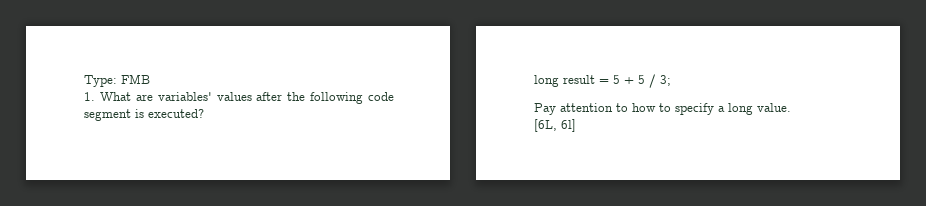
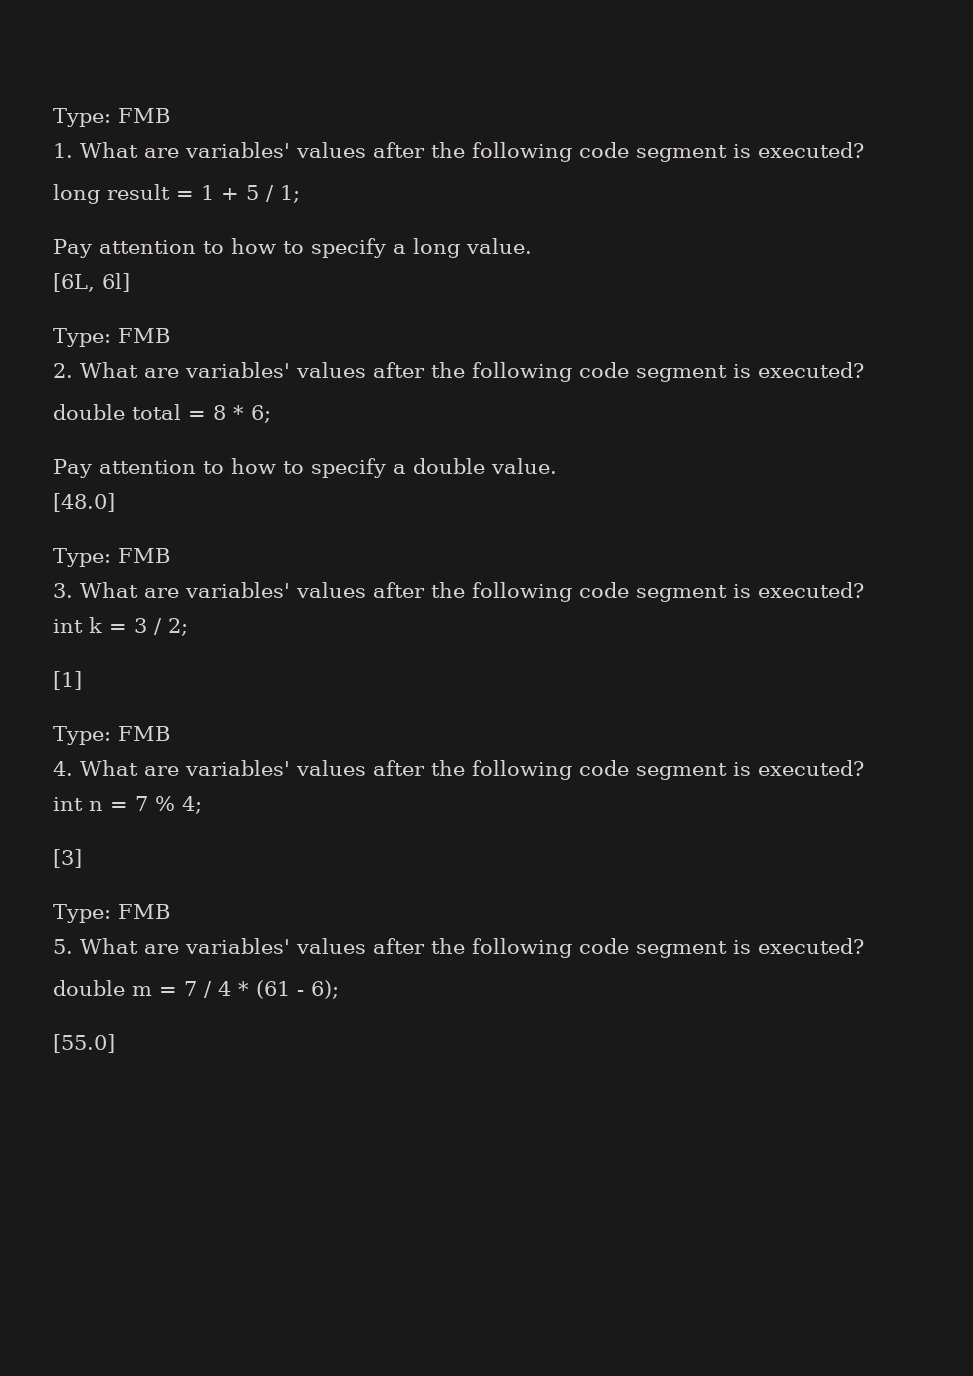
[613,75,620,84] 5 -> [201,185,214,200] 1
[660,75,671,86] 3; -> [280,185,300,203] 1;
(576, 125) none -> [53,328,170,347] [53,362,864,382] [53,404,271,423] [53,458,557,478] [53,493,115,512] [53,548,170,567] [53,582,864,602] [53,617,188,636] [53,671,82,690] [53,726,170,745] [53,760,864,780] [53,796,202,814] [53,849,82,868] [53,904,170,923] [53,938,864,958] [53,980,339,999] [53,1034,115,1053] // Type: FMB // 2. What are variables' values after the following code segment is executed? // double total = 8 * 6; // Pay attention to how to specify a double value. // [48.0] // Type: FMB // 3. What are variables' values after the following code segment is executed? // int k = 3 / 2; // [1] // Type: FMB // 4. What are variables' values after the following code segment is executed? // int n = 7 % 4; // [3] // Type: FMB // 5. What are variables' values after the following code segment is executed? // double m = 7 / 4 * (61 - 6); // [55.0]

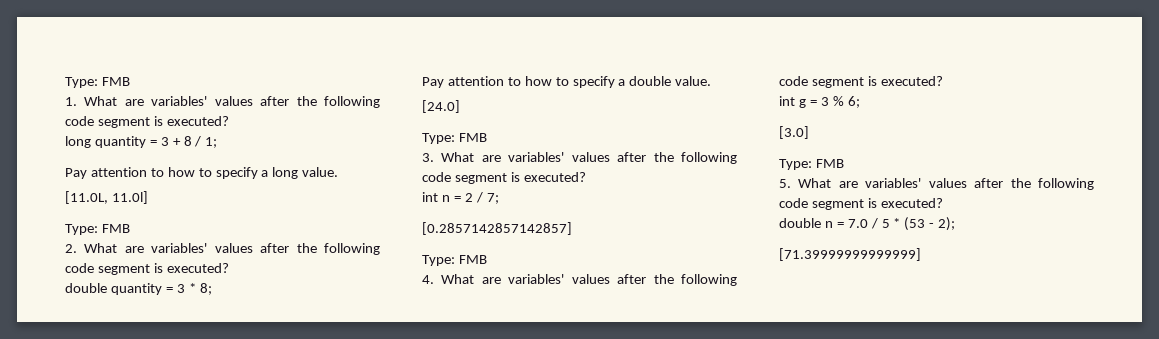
[107,184,259,200] result = 1 + 5 -> [94,136,192,148] quantity = 3 + 8
[53,273,130,292] [6L, 6l] -> [65,191,148,204] [11.0L, 11.0l]
[132,404,271,423] total = 8 * 6; -> [110,283,212,295] quantity = 3 * 8;
[53,493,115,512] [48.0] -> [422,100,460,113] [24.0]
[89,617,188,636] [53,671,82,690] k = 3 / 2; // [1] -> [441,192,499,204] [422,222,572,235] n = 2 / 7; // [0.2857142857142857]
[89,796,202,814] [53,849,82,868] n = 7 % 4; // [3] -> [798,96,860,108] [779,126,809,139] g = 3 % 6; // [3.0]
[132,980,339,999] [53,1034,115,1053] m = 7 / 4 * (61 - 6); // [55.0] -> [824,217,956,231] [779,248,921,261] n = 7.0 / 5 * (53 - 2); // [71.39999999999999]

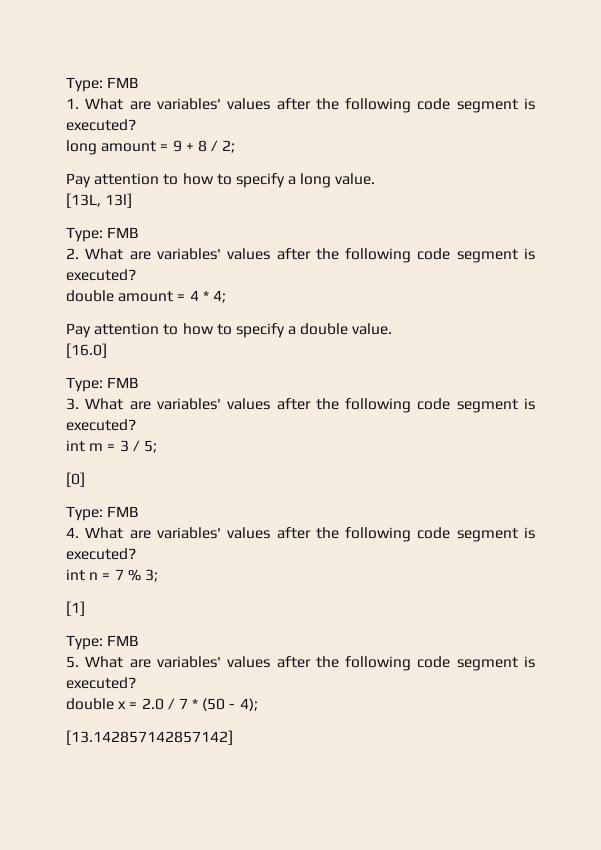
[94,136,169,148] quantity = 3 -> [101,140,182,152] amount = 9
[205,137,218,148] 1; -> [222,140,236,153] 2;
[65,191,148,204] [11.0L, 11.0l] -> [66,193,133,208] [13L, 13l]
[110,283,212,295] quantity = 3 * 8; -> [118,290,226,303] amount = 4 * 4;
[422,100,460,113] [24.0] -> [66,343,107,358] [16.0]
[441,192,499,204] [422,222,572,235] n = 2 / 7; // [0.2857142857142857] -> [89,440,157,453] [66,472,85,487] m = 3 / 5; // [0]
[798,96,860,108] [779,126,809,139] g = 3 % 6; // [3.0] -> [89,569,158,582] [66,601,85,616] n = 7 % 3; // [1]
[824,217,956,231] [779,248,921,261] n = 7.0 / 5 * (53 - 2); // [71.39999999999999] -> [118,698,258,711] [66,730,233,745] x = 2.0 / 7 * (50 - 4); // [13.142857142857142]

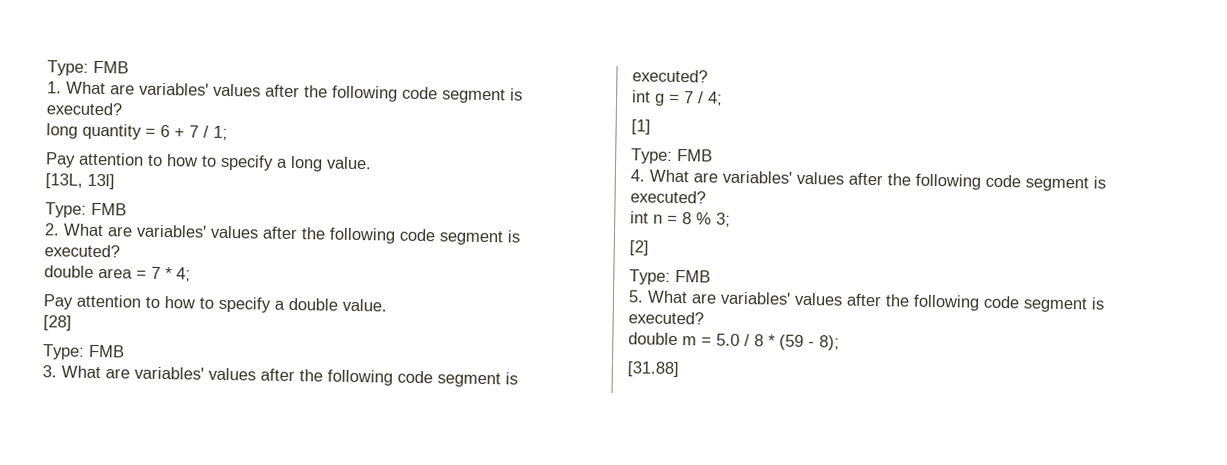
[101,140,236,153] amount = 9 + 8 / 2; -> [82,123,228,140] quantity = 6 + 7 / 1;
[118,290,199,302] amount = 4 -> [98,266,161,279] area = 7
[66,343,107,358] [16.0] -> [43,315,72,331] [28]
[89,440,157,453] [66,472,85,487] m = 3 / 5; // [0] -> [654,91,723,106] [631,119,651,135] g = 7 / 4; // [1]
[114,569,124,580] 7 -> [682,212,692,225] 8
[66,601,85,616] [1] -> [629,240,649,256] [2]
[118,698,258,711] [66,730,233,745] x = 2.0 / 7 * (50 - 4); // [13.142857142857142] -> [682,333,840,351] [627,361,679,378] m = 5.0 / 8 * (59 - 8); // [31.88]

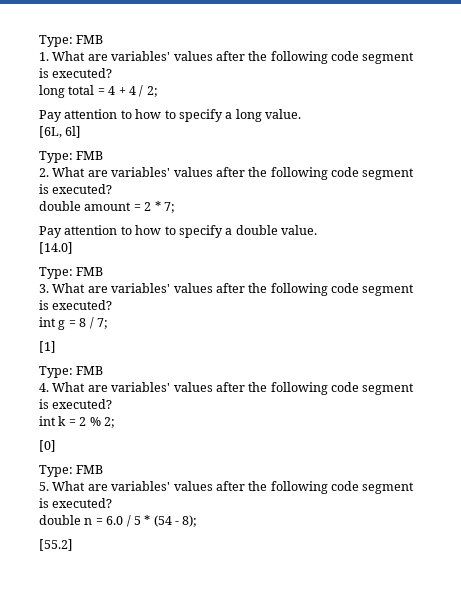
[82,123,228,140] quantity = 6 + 7 / 1; -> [68,85,158,97] total = 4 + 4 / 2;
[45,173,115,190] [13L, 13l] -> [39,126,82,138] [6L, 6l]
[98,266,191,282] area = 7 * 4; -> [84,201,175,213] amount = 2 * 7;
[43,315,72,331] [28] -> [39,242,73,254] [14.0]
[684,91,723,106] 7 / 4; -> [79,317,108,329] 8 / 7;
[653,212,731,227] [629,240,649,256] n = 8 % 3; // [2] -> [58,416,115,428] [39,440,56,452] k = 2 % 2; // [0]
[682,333,804,350] m = 5.0 / 8 * (59 -> [84,515,172,527] n = 6.0 / 5 * (54
[627,361,679,378] [31.88] -> [39,539,73,551] [55.2]

